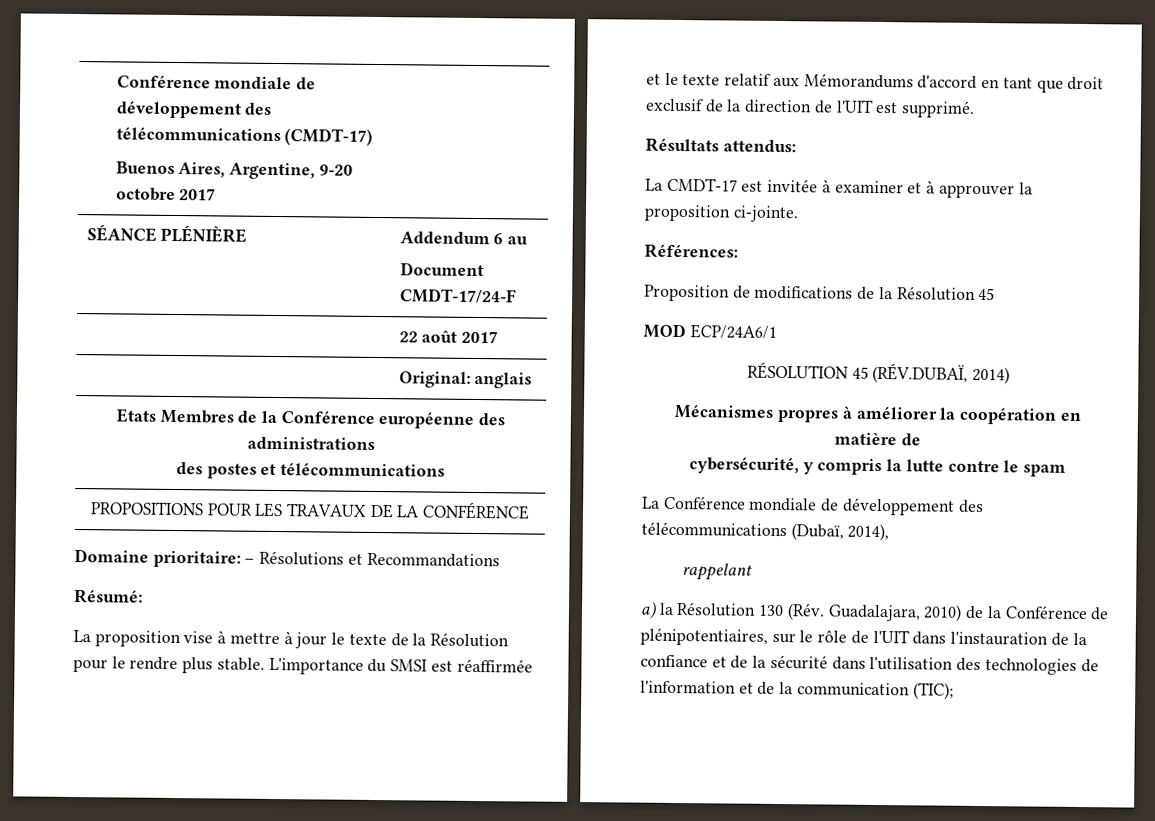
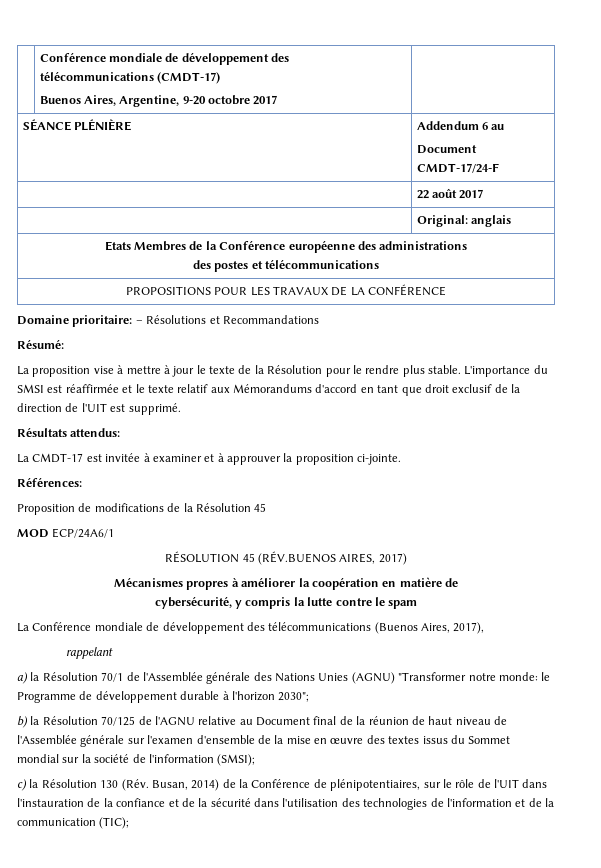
[872,362,1011,385] (RÉV.DUBAÏ, 2014) -> [258,551,407,565] (RÉV.BUENOS AIRES, 2017)
[790,523,890,542] (Dubaï, 2014), -> [374,622,485,634] (Buenos Aires, 2017),
[758,603,963,622] 130 (Rév. Guadalajara, 2010) -> [101,672,551,684] [17,691,310,703] [17,716,507,728] [17,735,511,747] [17,754,256,766] [17,779,220,791] 70/1 de l'Assemblée générale des Nations Unies (AGNU) "Transformer notre monde: le Programme de développement durable à l'horizon 2030"; // b) la Résolution 70/125 de l'AGNU relative au Document final de la réunion de haut niveau de l'Assemblée générale sur l'examen d'ensemble de la mise en œuvre des textes issus du Sommet mondial sur la société de l'information (SMSI); // c) la Résolution 130 (Rév. Busan, 2014)

